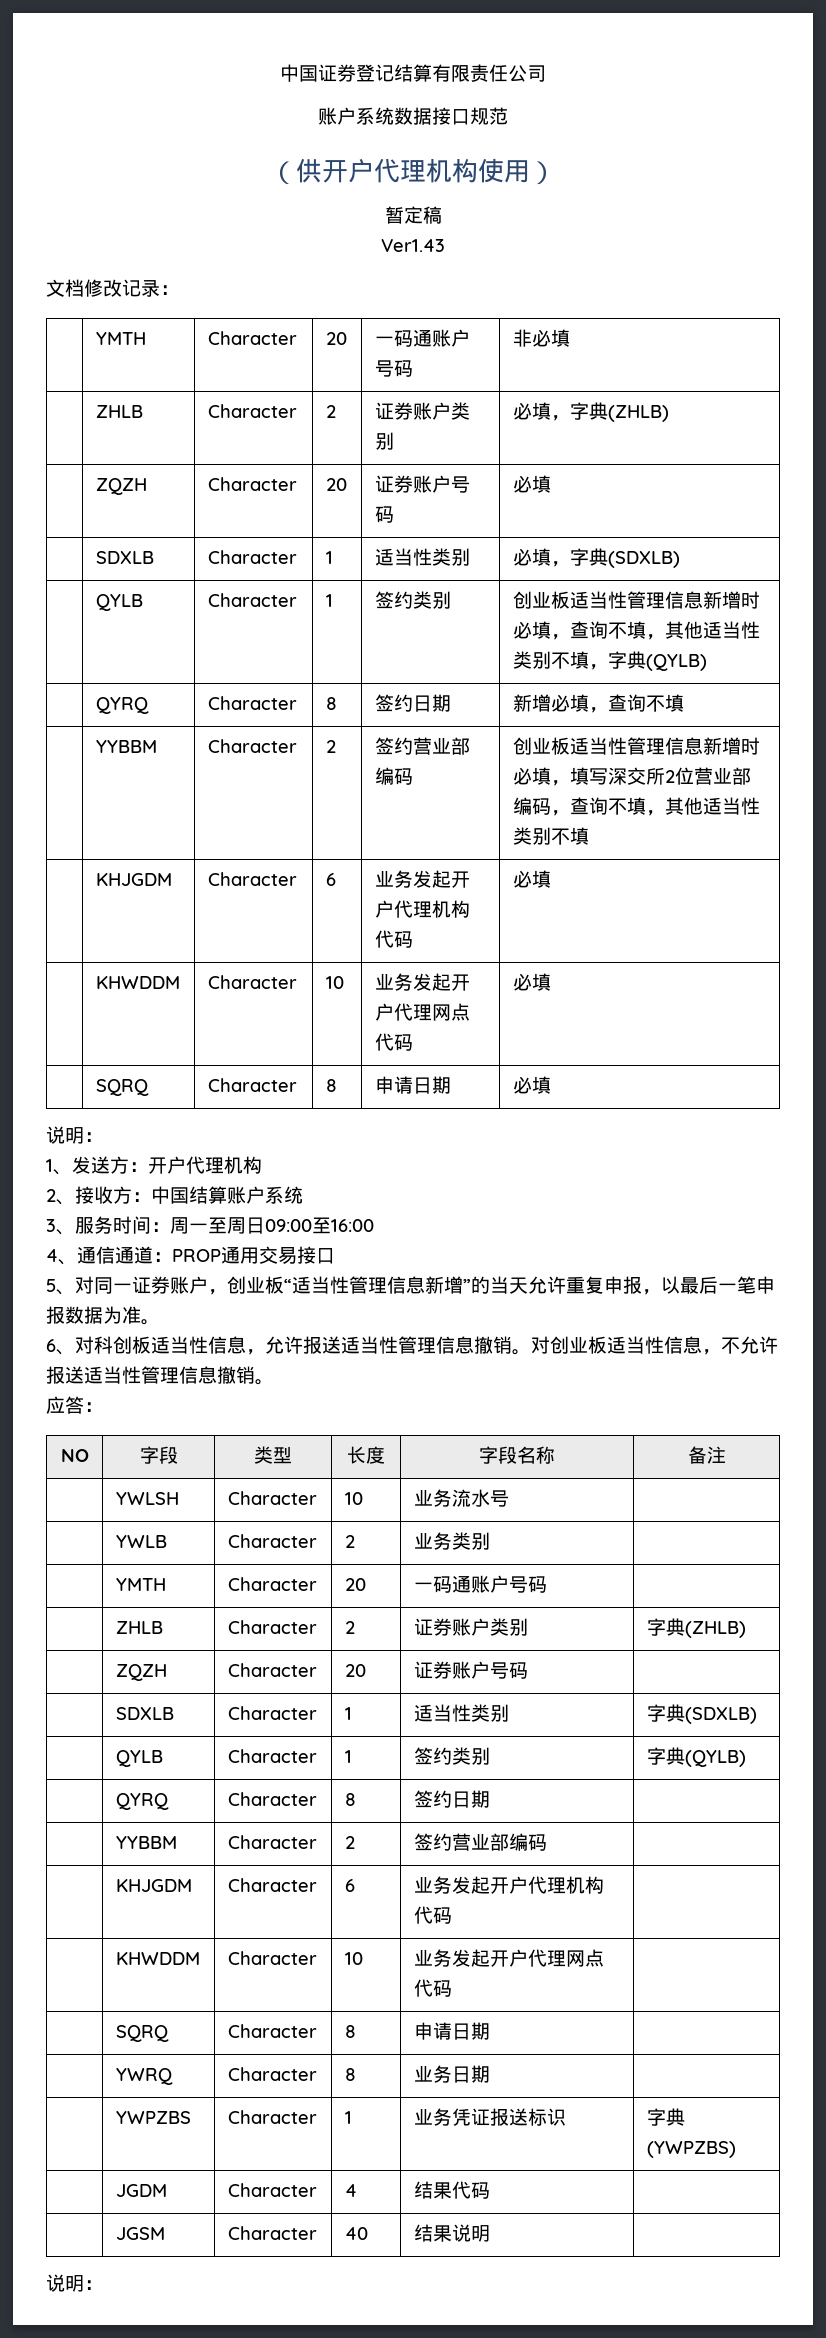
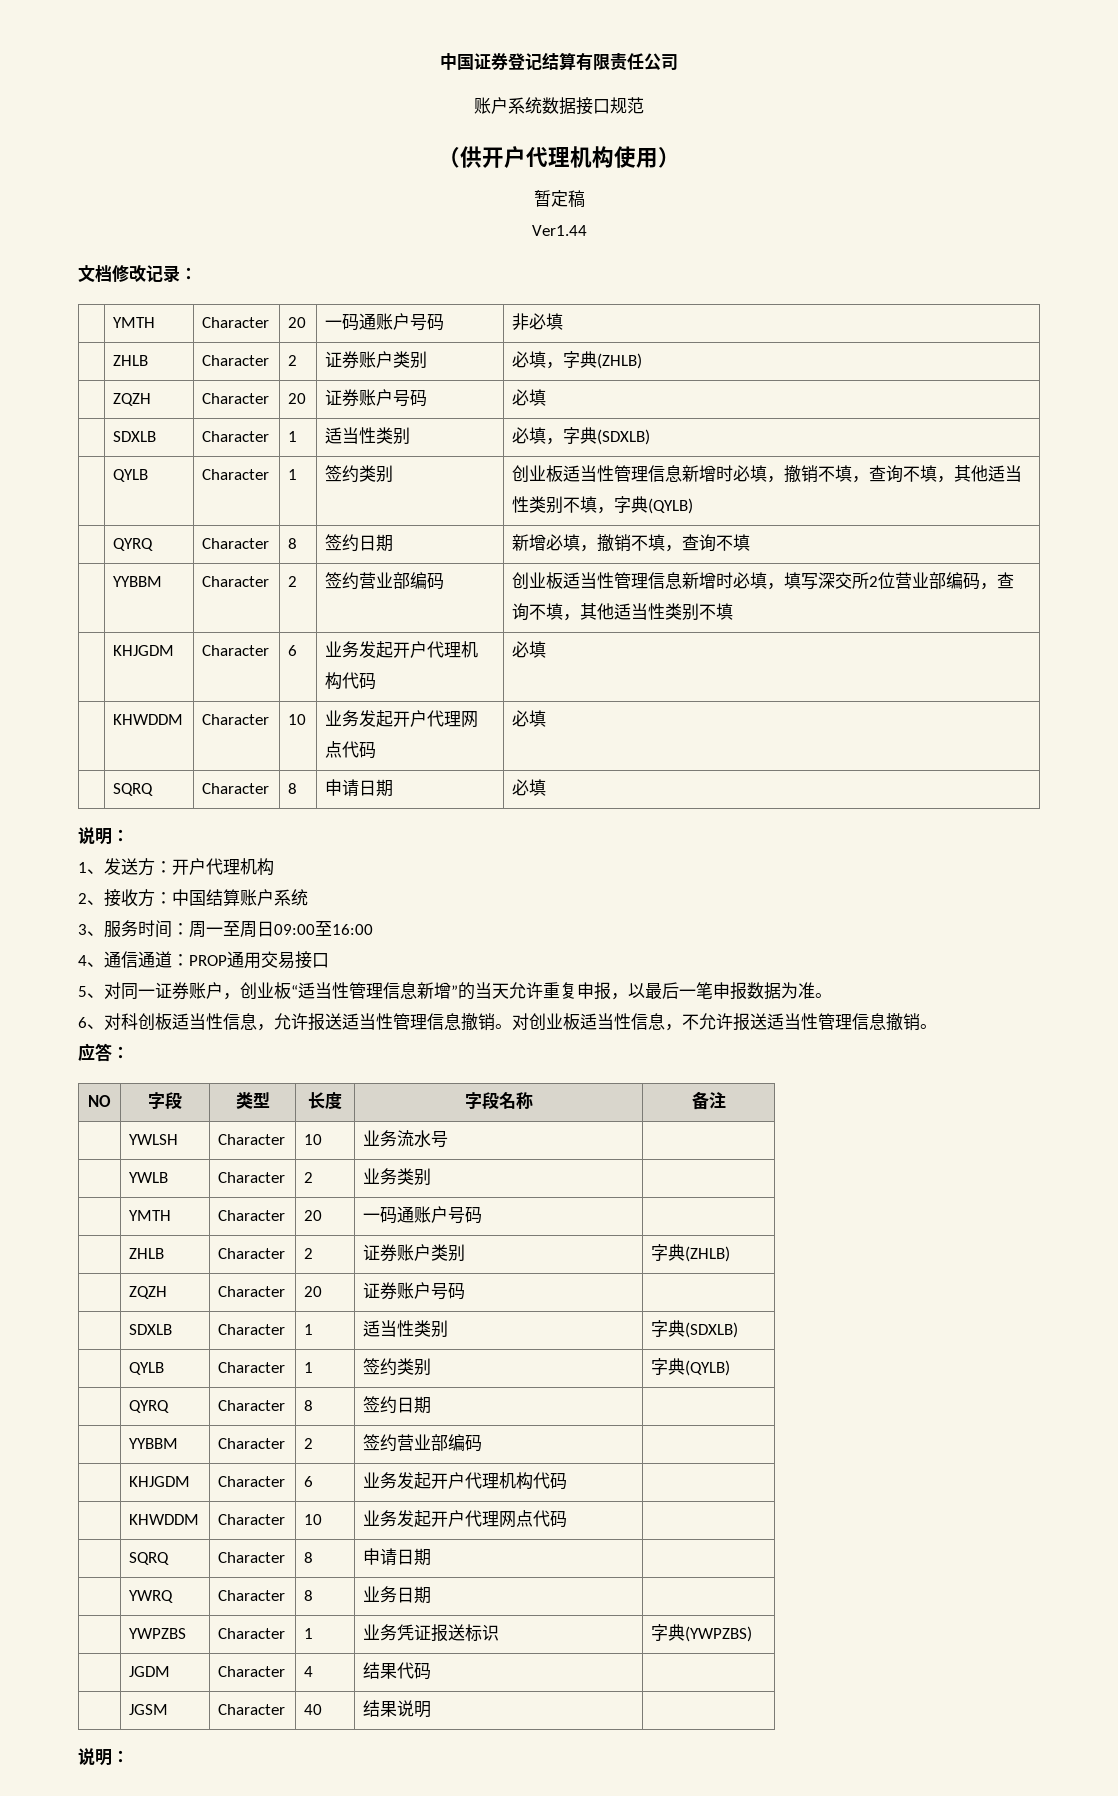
[381,239,445,252] Ver1.43 -> [531,225,587,236] Ver1.44
(570, 637) none -> [784,465,870,483] 撤销不填，
(608, 710) none -> [597,534,683,552] 撤销不填，

